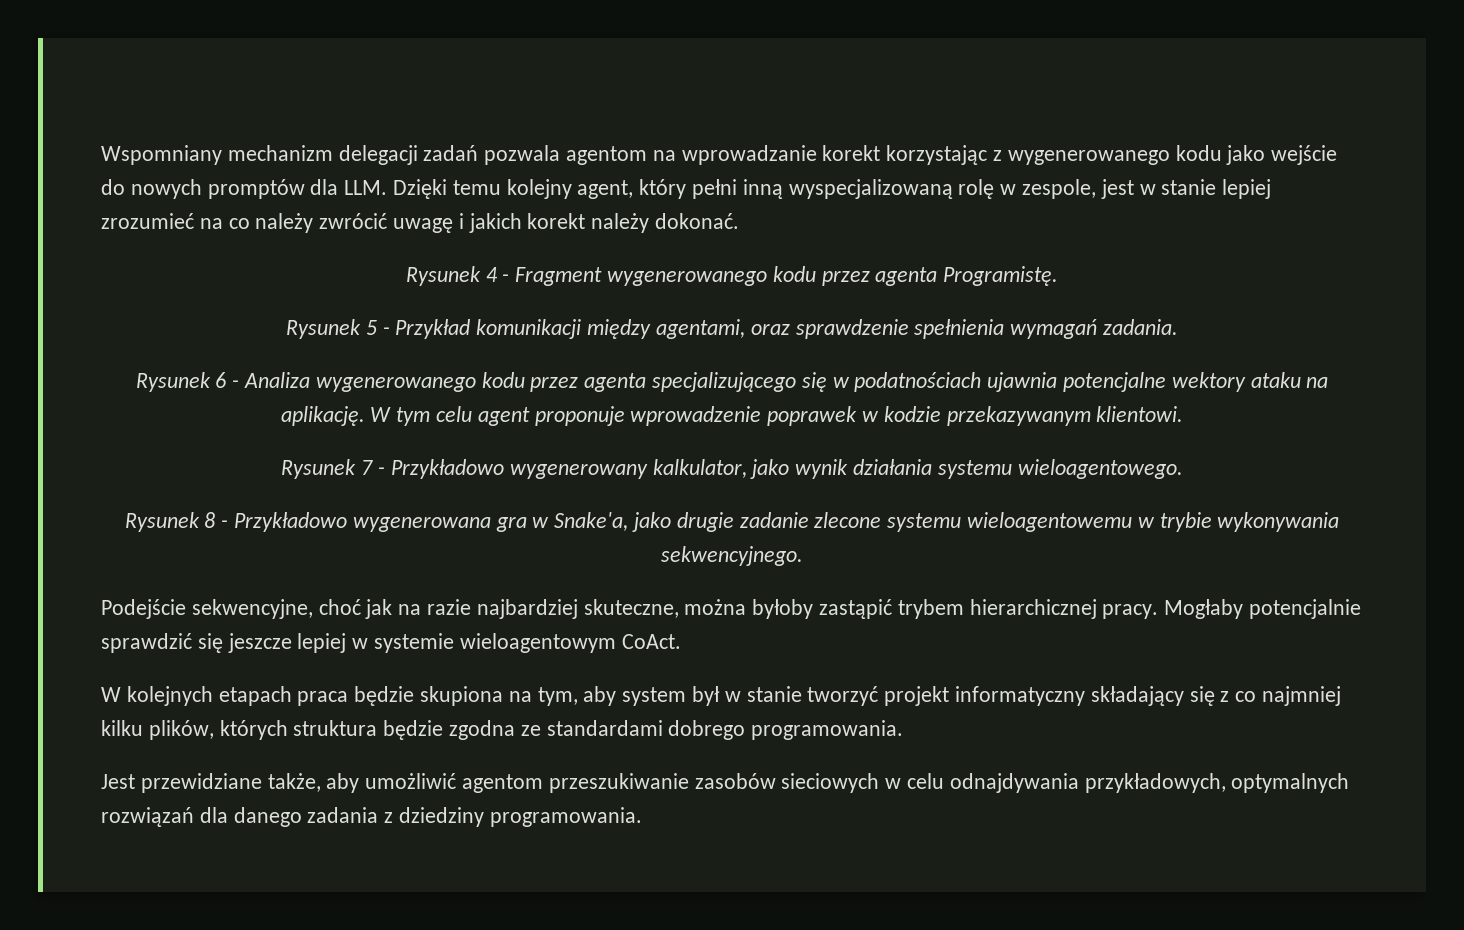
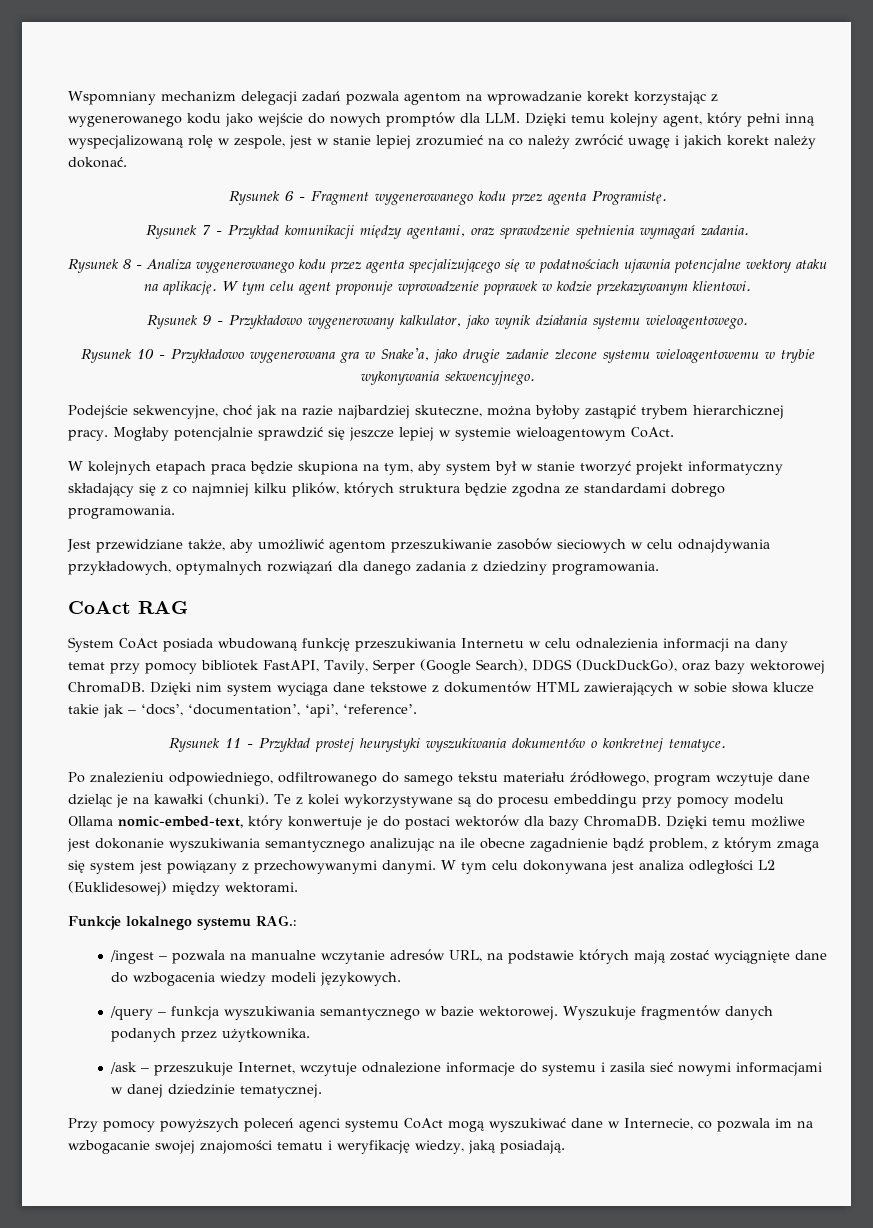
[485,267,498,282] 4 -> [284,191,294,201] 6
[365,320,377,335] 5 -> [202,225,211,235] 7
[215,372,227,388] 6 -> [123,259,131,269] 8
[361,460,374,475] 7 -> [203,315,211,325] 9
[204,512,216,528] 8 -> [136,349,154,359] 10
(642, 817) none -> [68,601,188,614] [68,637,788,652] [68,659,825,674] [68,681,814,696] [68,704,417,718] [169,738,726,752] [68,771,810,786] [68,793,784,808] [68,815,805,830] [67,837,819,852] [68,860,775,874] [68,881,298,896] [68,915,297,930] [109,949,827,964] [110,972,401,986] [109,1005,773,1020] [110,1028,310,1042] [109,1062,822,1076] [110,1084,322,1098] [68,1118,813,1132] [68,1140,565,1154] // CoAct RAG // System CoAct posiada wbudowaną funkcję przeszukiwania Internetu w celu odnalezienia informacji na dany temat przy pomocy bibliotek FastAPI, Tavily, Serper (Google Search), DDGS (DuckDuckGo), oraz bazy wektorowej ChromaDB. Dzięki nim system wyciąga dane tekstowe z dokumentów HTML zawierających w sobie słowa klucze takie jak – ‘docs’, ‘documentation’, ‘api’, ‘reference’. // Rysunek 11 - Przykład prostej heurystyki wyszukiwania dokumentów o konkretnej tematyce. // Po znalezieniu odpowiedniego, odfiltrowanego do samego tekstu materiału źródłowego, program wczytuje dane dzieląc je na kawałki (chunki). Te z kolei wykorzystywane są do procesu embeddingu przy pomocy modelu Ollama nomic-embed-text, który konwertuje je do postaci wektorów dla bazy ChromaDB. Dzięki temu możliwe jest dokonanie wyszukiwania semantycznego analizując na ile obecne zagadnienie bądź problem, z którym zmaga się system jest powiązany z przechowywanymi danymi. W tym celu dokonywana jest analiza odległości L2 (Euklidesowej) między wektorami. // Funkcje lokalnego systemu RAG.: // /ingest – pozwala na manualne wczytanie adresów URL, na podstawie których mają zostać wyciągnięte dane do wzbogacenia wiedzy modeli językowych. // /query – funkcja wyszukiwania semantycznego w bazie wektorowej. Wyszukuje fragmentów danych podanych przez użytkownika. // /ask – przeszukuje Internet, wczytuje odnalezione informacje do systemu i zasila sieć nowymi informacjami w danej dziedzinie tematycznej. // Przy pomocy powyższych poleceń agenci systemu CoAct mogą wyszukiwać dane w Internecie, co pozwala im na wzbogacanie swojej znajomości tematu i weryfikację wiedzy, jaką posiadają.

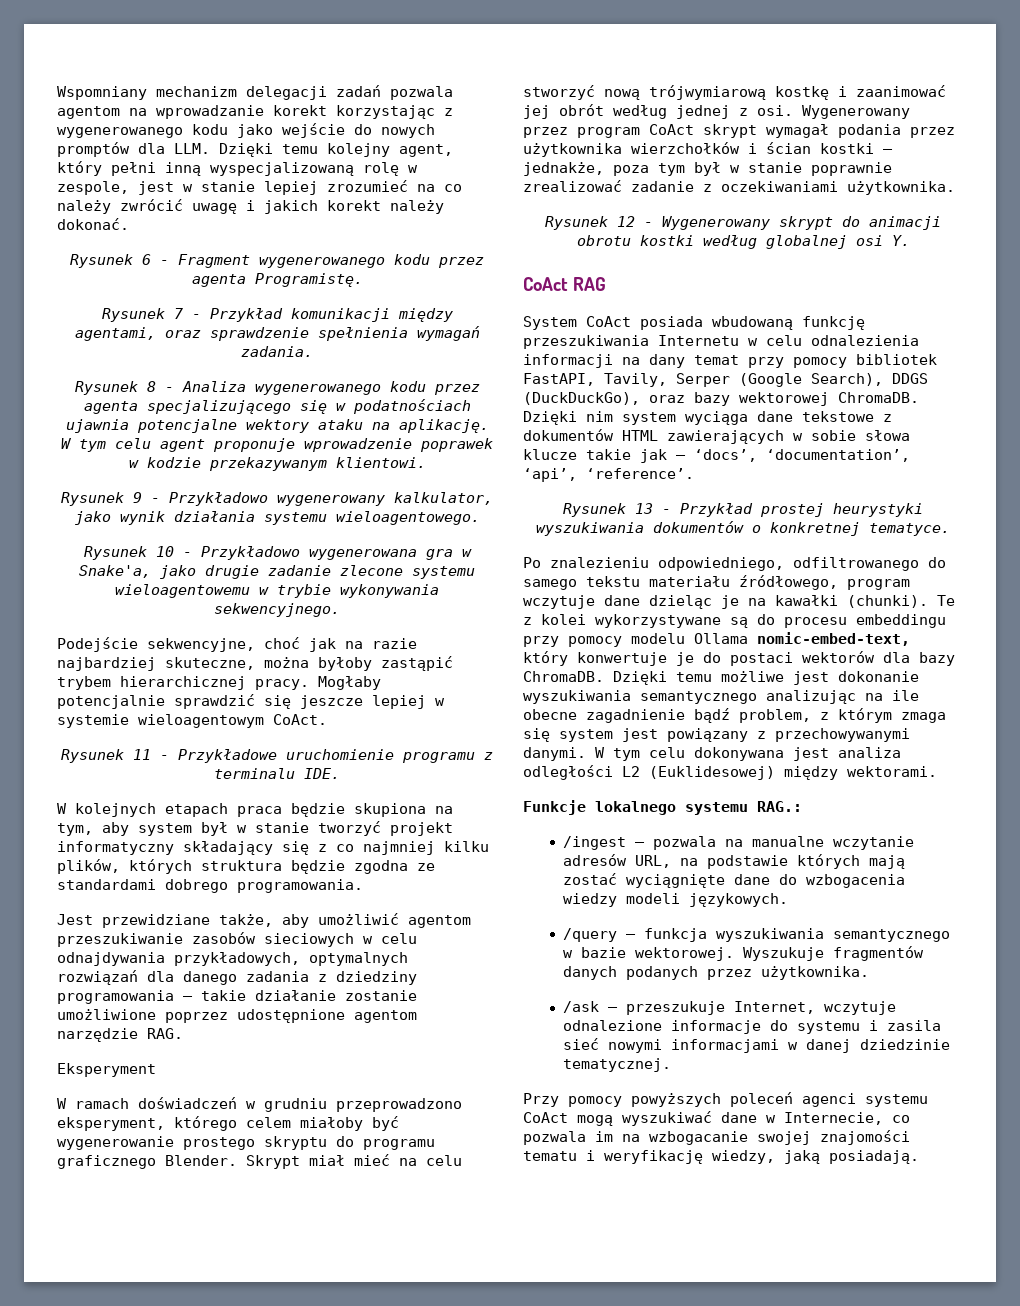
(674, 432) none -> [61,749,493,763] [214,768,340,779] // Rysunek 11 - Przykładowe uruchomienie programu z terminalu IDE.
[552,561,659,575] programowania. -> [57,990,417,1004] [57,1009,417,1023] [57,1028,183,1042] [57,1063,156,1077] [57,1097,462,1112] [57,1116,399,1131] [57,1136,435,1150] [57,1154,462,1169] [523,85,946,100] [523,104,910,119] [523,124,955,138] [523,142,893,157] [523,162,892,176] [523,180,955,195] [545,216,941,230] [576,235,910,249] programowania – takie działanie zostanie umożliwione poprzez udostępnione agentom narzędzie RAG. // Eksperyment // W ramach doświadczeń w grudniu przeprowadzono eksperyment, którego celem miałoby być wygenerowanie prostego skryptu do programu graficznego Blender. Skrypt miał mieć na celu stworzyć nową trójwymiarową kostkę i zaanimować jej obrót według jednej z osi. Wygenerowany przez program CoAct skrypt wymagał podania przez użytkownika wierzchołków i ścian kostki – jednakże, poza tym był w stanie poprawnie zrealizować zadanie z oczekiwaniami użytkownika. // Rysunek 12 - Wygenerowany skrypt do animacji obrotu kostki według globalnej osi Y.
[225,738,241,748] 11 -> [635,503,653,514] 13

